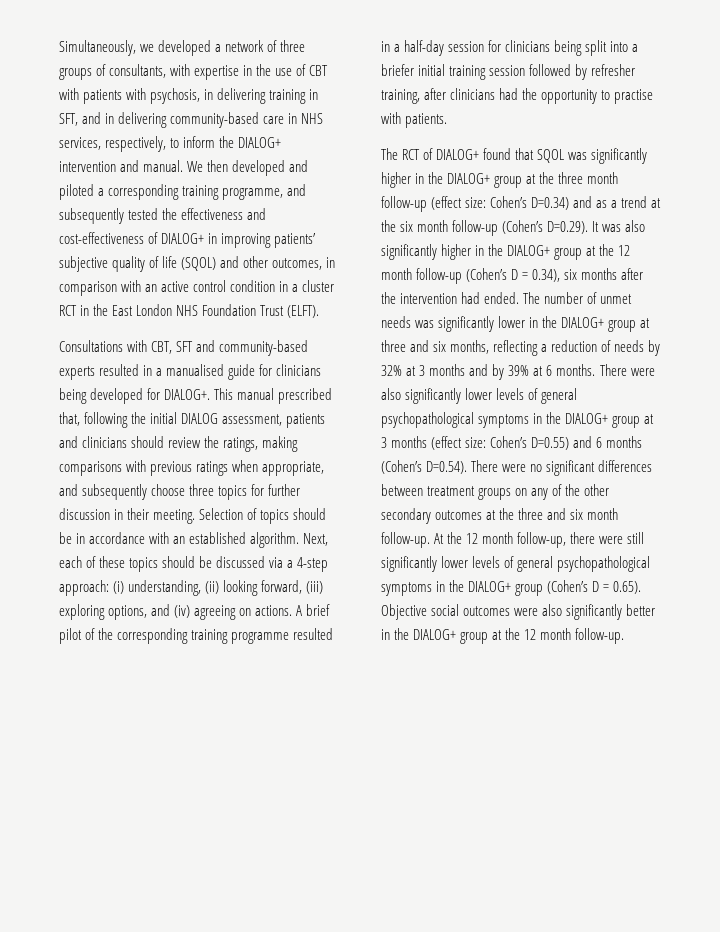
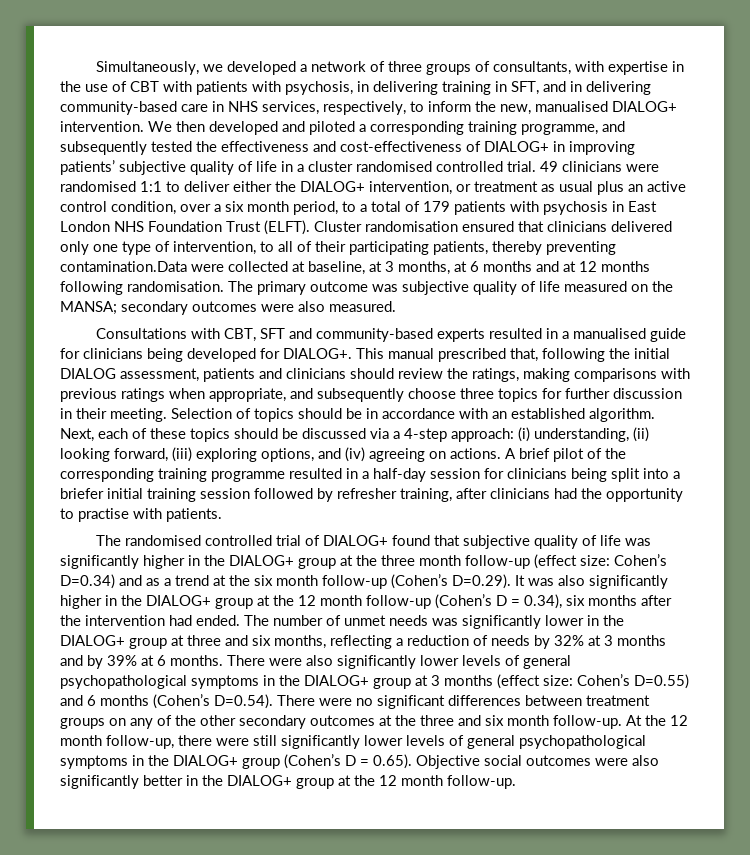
[238,137,282,148] [59,160,184,172] DIALOG+ intervention and manual. -> [500,101,677,115] [60,121,144,132] new, manualised DIALOG+ intervention.
[181,256,336,271] [59,280,335,296] [59,304,109,316] (SQOL) and other outcomes, in comparison with an active control condition in a cluster RCT in the -> [281,161,659,172] [60,181,686,195] [60,201,624,215] in a cluster randomised controlled trial. 49 clinicians were randomised 1:1 to deliver either the DIALOG+ intervention, or treatment as usual plus an active control condition, over a six month period, to a total of 179 patients with psychosis in
(320, 311) none -> [314,221,672,232] [60,241,616,255] [60,261,650,275] [60,281,673,295] [60,301,396,315] Cluster randomisation ensured that clinicians delivered only one type of intervention, to all of their participating patients, thereby preventing contamination.Data were collected at baseline, at 3 months, at 6 months and at 12 months following randomisation. The primary outcome was subjective quality of life measured on the MANSA; secondary outcomes were also measured.
[402,149,421,160] RCT -> [124,535,301,546] randomised controlled trial
[537,149,565,163] SQOL -> [462,535,621,549] subjective quality of life

